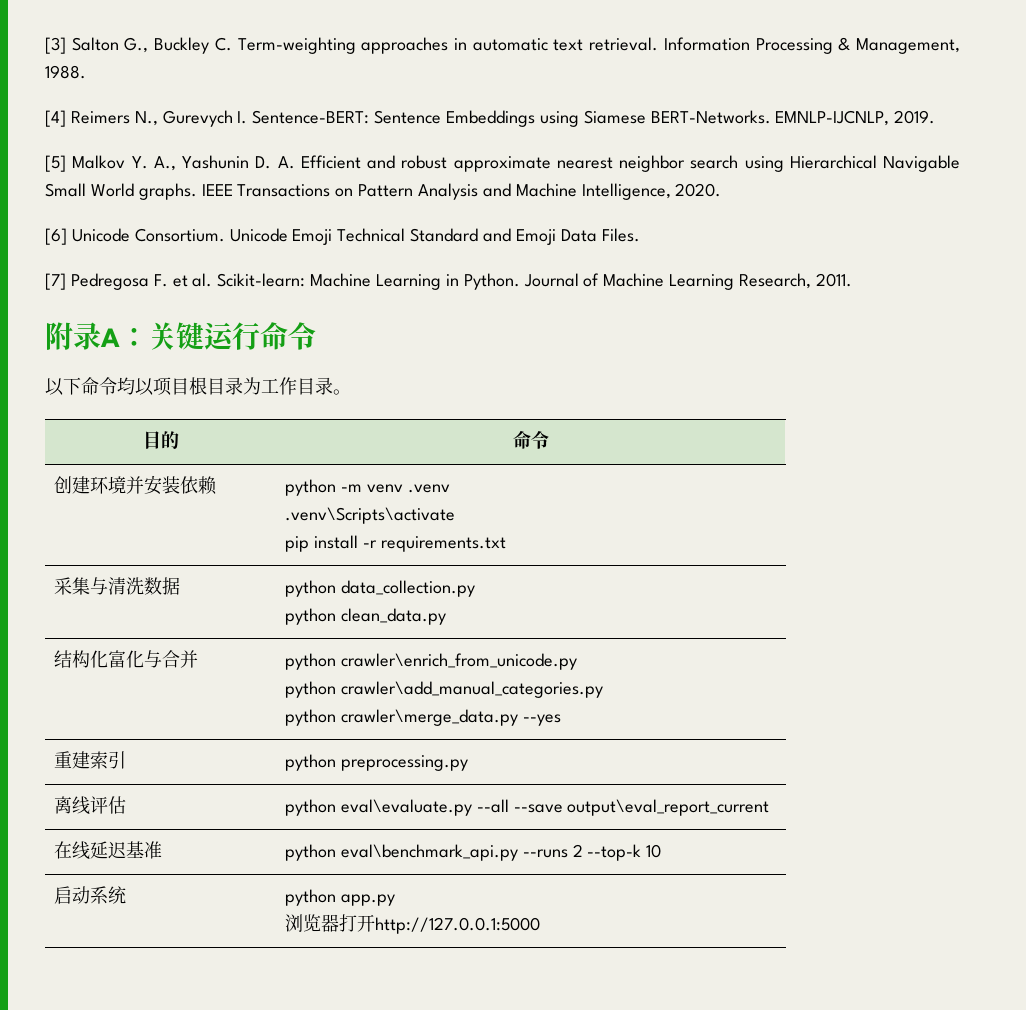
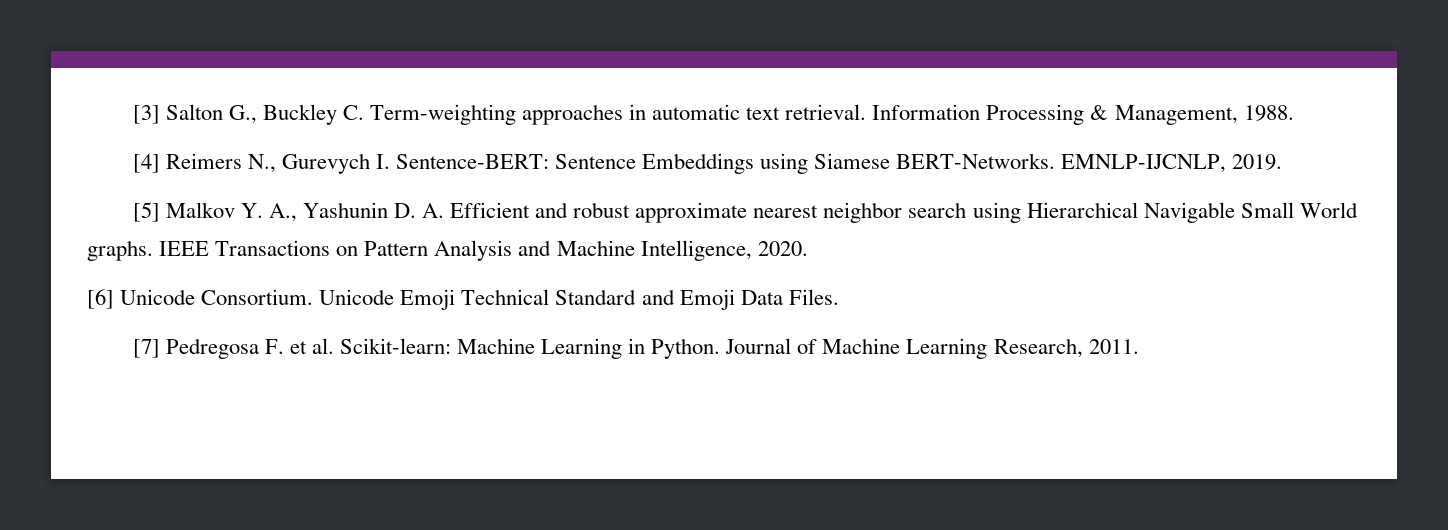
[45,322,316,350] [45,377,351,396] [143,431,179,449] [513,430,549,449] [53,475,217,495] [284,479,450,496] [284,507,455,524] [284,535,506,552] [53,577,180,595] [284,580,475,597] [284,608,446,625] [53,650,198,668] [284,653,577,670] [284,681,603,698] [284,709,561,726] [53,751,126,769] [284,754,468,771] [53,796,126,815] [284,799,770,816] [53,841,162,860] [284,844,662,861] [53,886,126,904] [284,889,395,906] [284,914,540,934] // 附录A：关键运行命令 // 以下命令均以项目根目录为工作目录。 // 目的 | 命令 // 创建环境并安装依赖 | python -m venv .venv // .venv\Scripts\activate // pip install -r requirements.txt // 采集与清洗数据 | python data_collection.py // python clean_data.py // 结构化富化与合并 | python crawler\enrich_from_unicode.py // python crawler\add_manual_categories.py // python crawler\merge_data.py --yes // 重建索引 | python preprocessing.py // 离线评估 | python eval\evaluate.py --all --save output\eval_report_current // 在线延迟基准 | python eval\benchmark_api.py --runs 2 --top-k 10 // 启动系统 | python app.py // 浏览器打开http://127.0.0.1:5000 -> (1139, 346) none

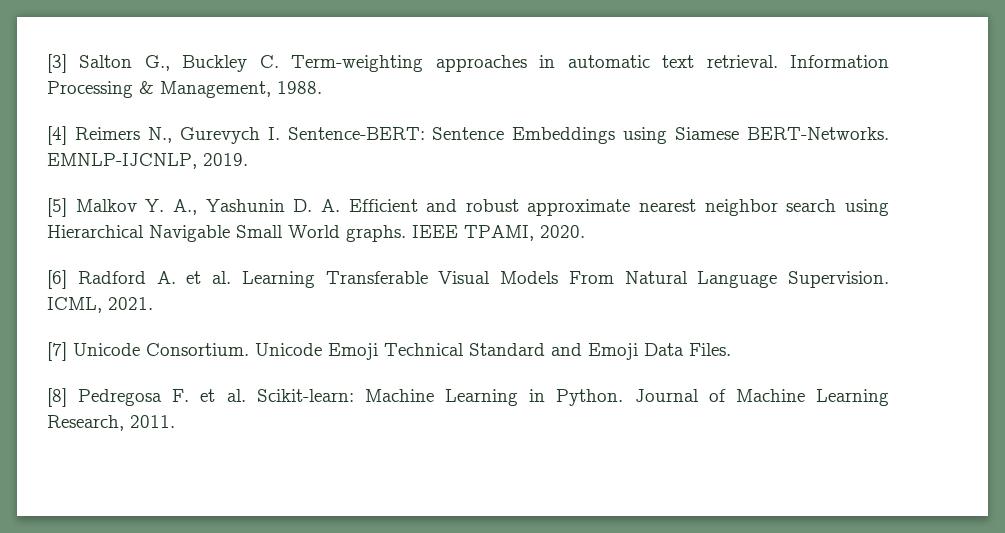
[215,240,808,261] [87,289,114,309] Transactions on Pattern Analysis and Machine Intelligence, 2020. // [6] -> [464,225,585,241] [47,270,889,289] [47,297,153,313] [47,342,67,361] TPAMI, 2020. // [6] Radford A. et al. Learning Transferable Visual Models From Natural Language Supervision. ICML, 2021. // [7]
[132,339,160,358] [7] -> [47,388,67,407] [8]

